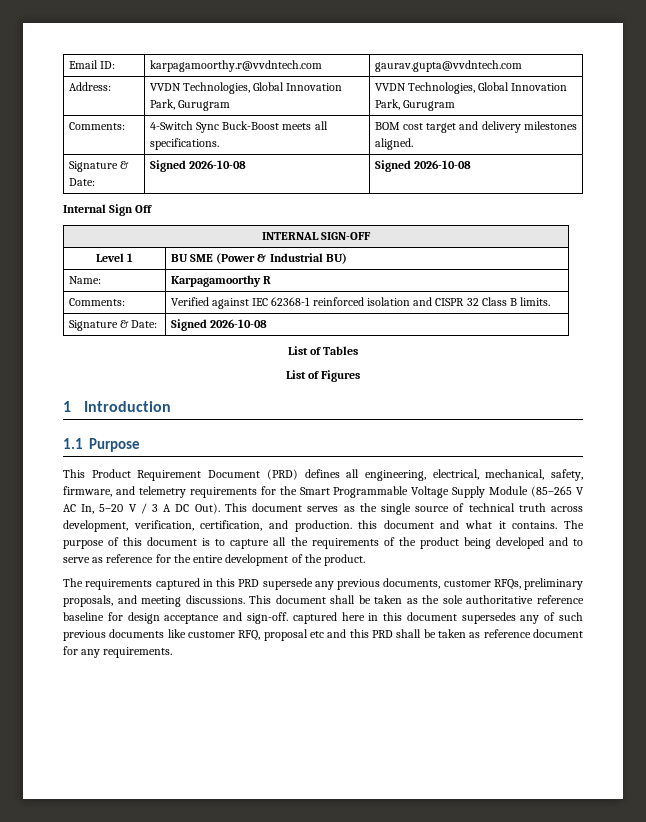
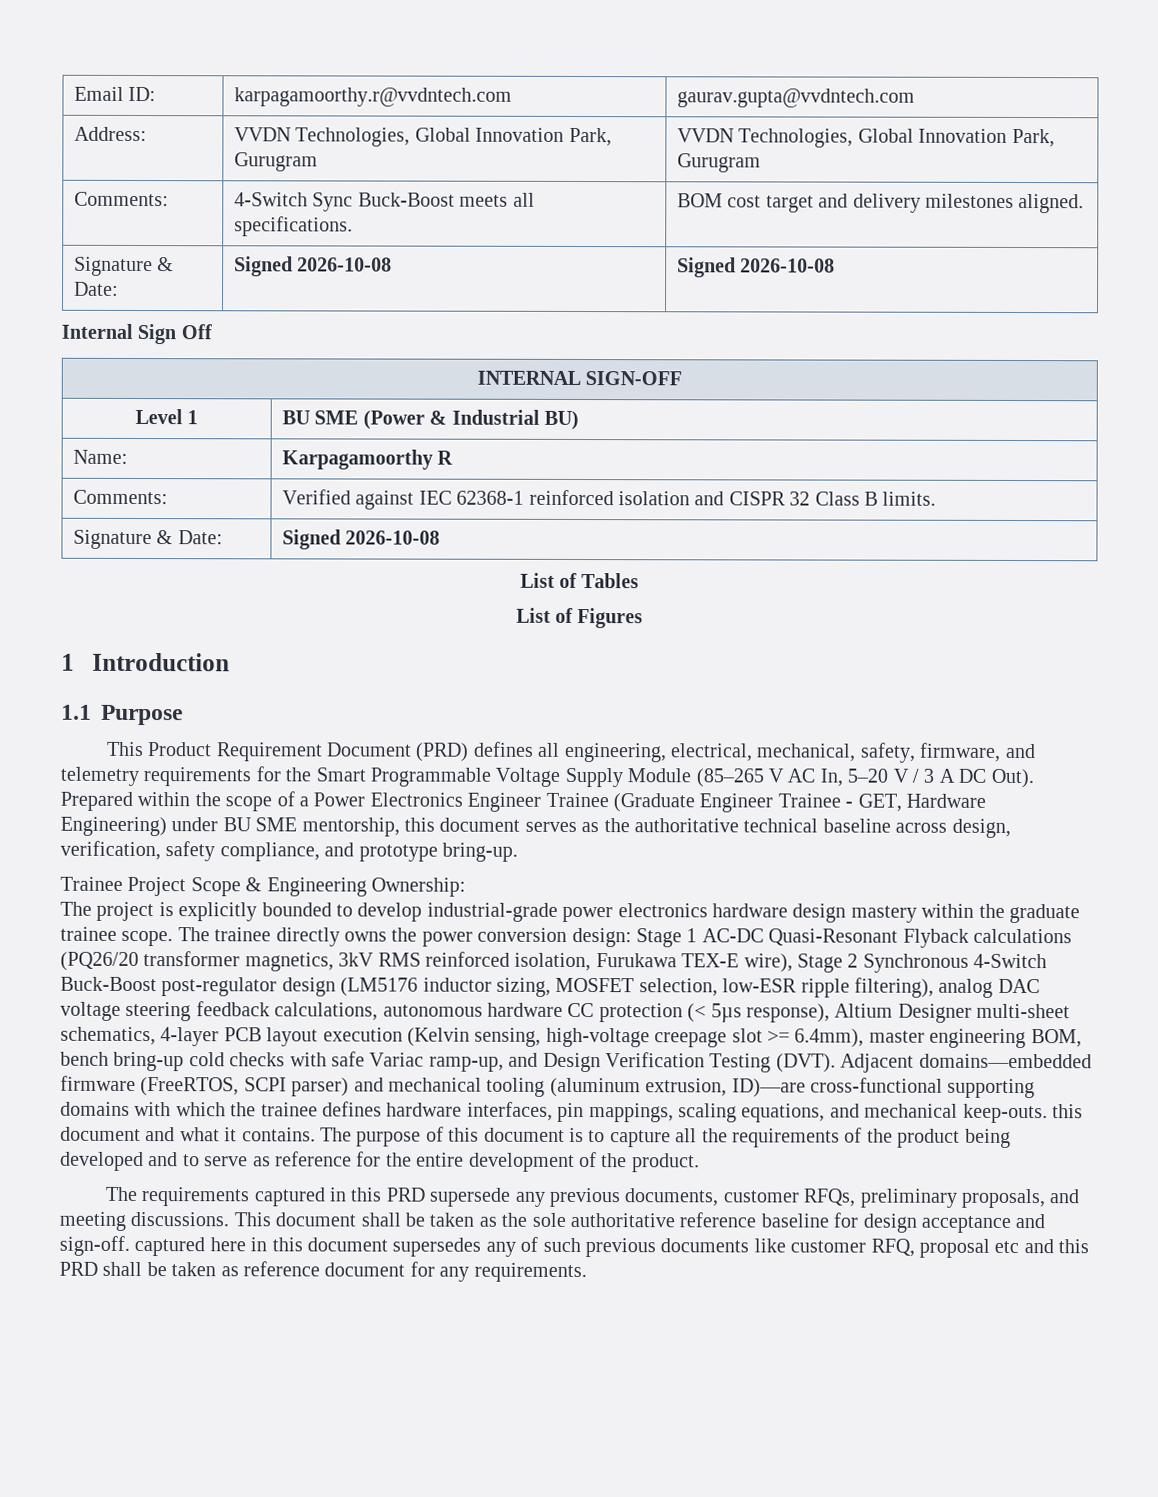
[224,503,584,515] [63,520,352,532] This document serves as the single source of technical truth across development, verification, certification, and production. -> [60,791,986,813] [60,816,1011,838] [60,840,518,862] [60,876,466,897] [60,901,1080,924] [60,926,1072,948] [60,951,1048,973] [60,976,1040,998] [60,1001,1071,1023] [60,1026,1082,1049] [60,1051,1092,1073] [60,1075,1036,1099] [60,1101,1048,1124] Prepared within the scope of a Power Electronics Engineer Trainee (Graduate Engineer Trainee - GET, Hardware Engineering) under BU SME mentorship, this document serves as the authoritative technical baseline across design, verification, safety compliance, and prototype bring-up. // Trainee Project Scope & Engineering Ownership: // The project is explicitly bounded to develop industrial-grade power electronics hardware design mastery within the graduate trainee scope. The trainee directly owns the power conversion design: Stage 1 AC-DC Quasi-Resonant Flyback calculations (PQ26/20 transformer magnetics, 3kV RMS reinforced isolation, Furukawa TEX-E wire), Stage 2 Synchronous 4-Switch Buck-Boost post-regulator design (LM5176 inductor sizing, MOSFET selection, low-ESR ripple filtering), analog DAC voltage steering feedback calculations, autonomous hardware CC protection (< 5µs response), Altium Designer multi-sheet schematics, 4-layer PCB layout execution (Kelvin sensing, high-voltage creepage slot >= 6.4mm), master engineering BOM, bench bring-up cold checks with safe Variac ramp-up, and Design Verification Testing (DVT). Adjacent domains—embedded firmware (FreeRTOS, SCPI parser) and mechanical tooling (aluminum extrusion, ID)—are cross-functional supporting domains with which the trainee defines hardware interfaces, pin mappings, scaling equations, and mechanical keep-outs.

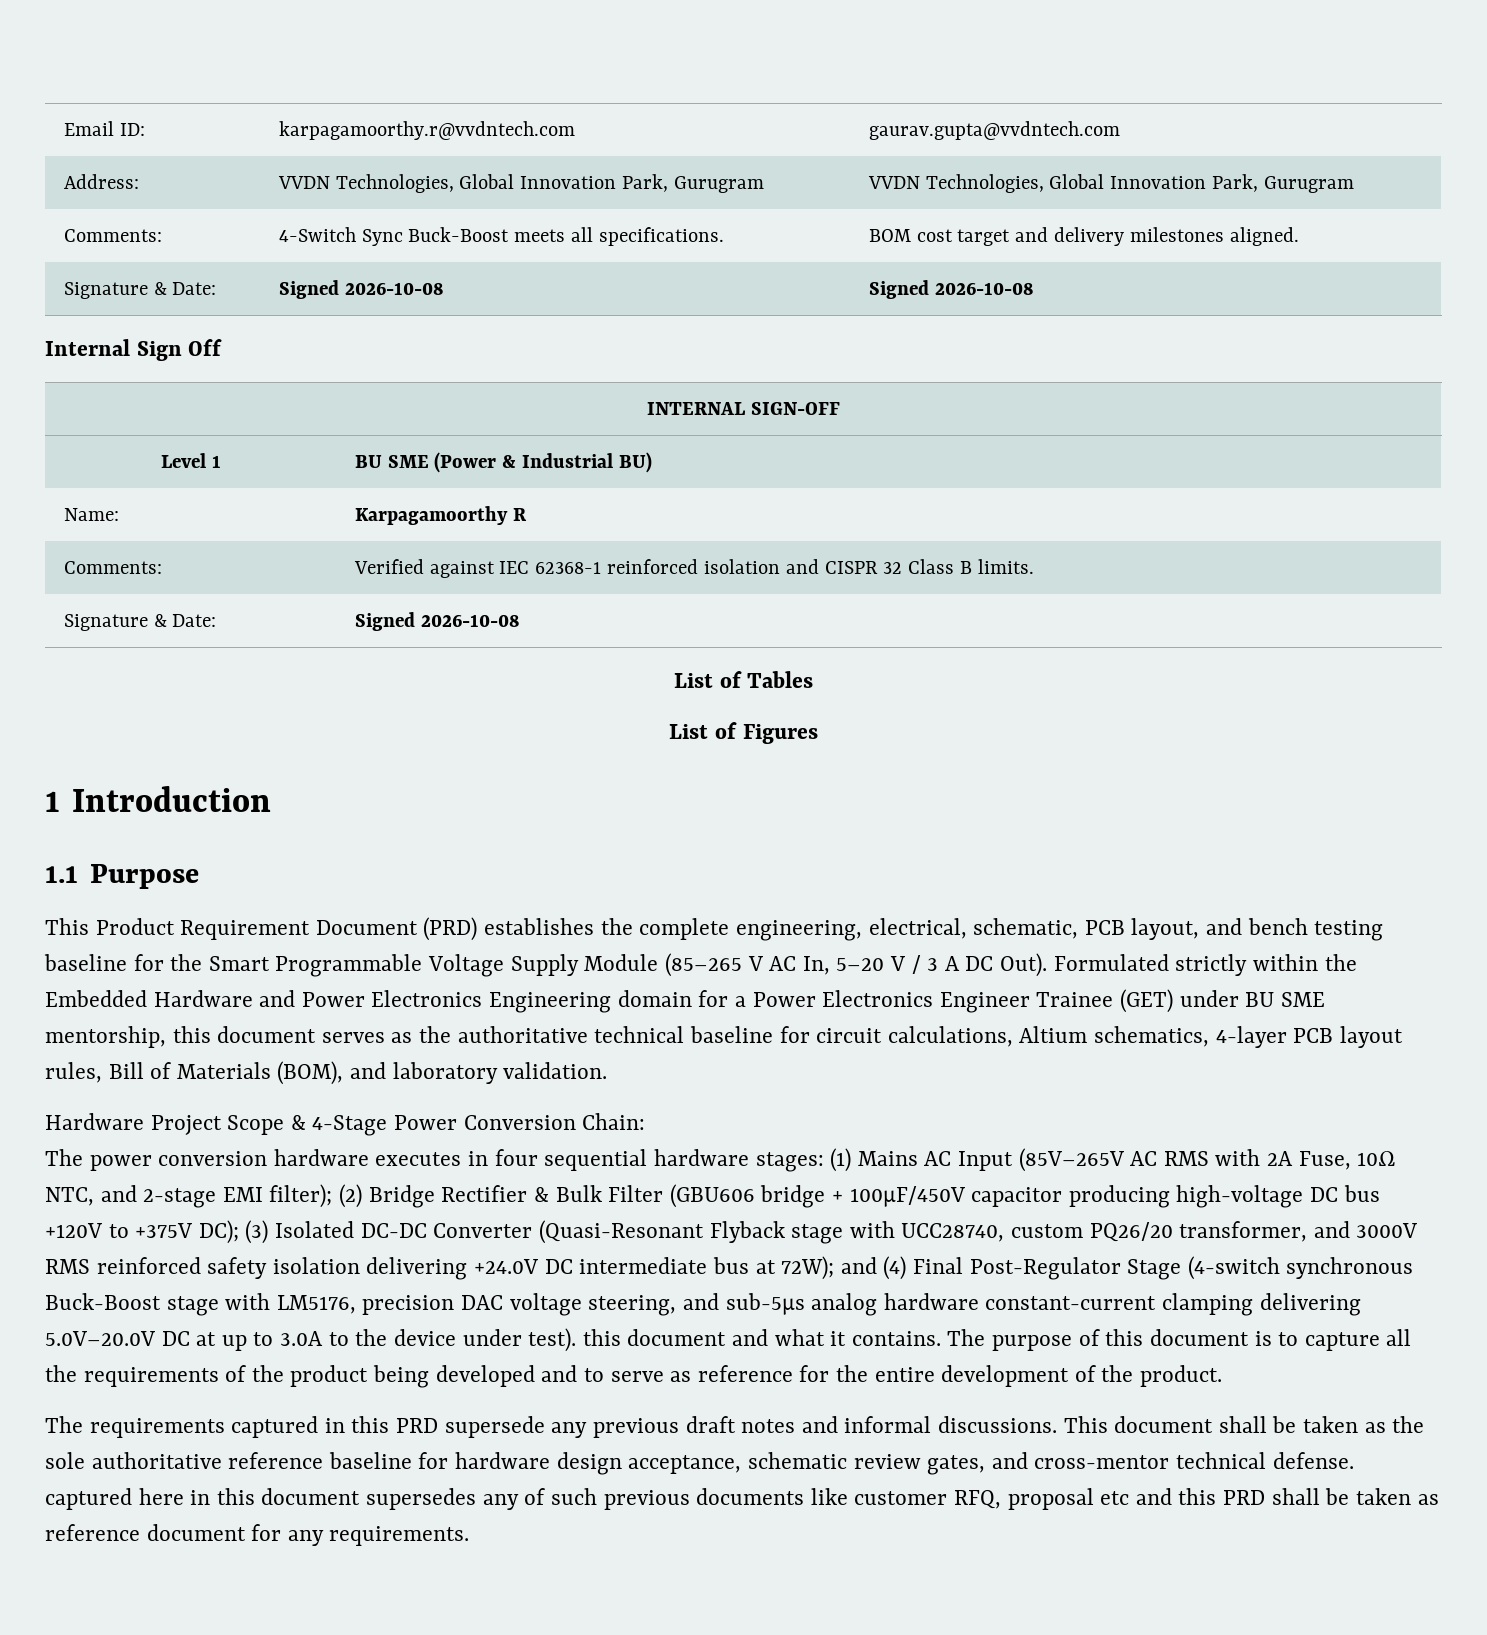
[472,741,1036,763] [60,766,252,787] defines all engineering, electrical, mechanical, safety, firmware, and telemetry requirements -> [484,918,1384,941] [44,954,127,971] establishes the complete engineering, electrical, schematic, PCB layout, and bench testing baseline
[60,791,295,812] Prepared within the scope of -> [1053,954,1357,976] [45,990,729,1013] Formulated strictly within the Embedded Hardware and Power Electronics Engineering domain for
[612,793,986,813] [60,816,167,837] (Graduate Engineer Trainee - GET, Hardware Engineering) -> [1119,989,1173,1013] (GET)
[895,818,1011,838] [60,840,518,862] [60,876,466,897] [60,901,1080,924] [60,926,1072,948] [60,951,1048,973] [60,976,1040,998] [60,1001,1071,1023] [60,1026,1082,1049] [60,1051,1092,1073] [60,1075,1036,1099] [60,1101,1048,1124] across design, verification, safety compliance, and prototype bring-up. // Trainee Project Scope & Engineering Ownership: // The project is explicitly bounded to develop industrial-grade power electronics hardware design mastery within the graduate trainee scope. The trainee directly owns the power conversion design: Stage 1 AC-DC Quasi-Resonant Flyback calculations (PQ26/20 transformer magnetics, 3kV RMS reinforced isolation, Furukawa TEX-E wire), Stage 2 Synchronous 4-Switch Buck-Boost post-regulator design (LM5176 inductor sizing, MOSFET selection, low-ESR ripple filtering), analog DAC voltage steering feedback calculations, autonomous hardware CC protection (< 5µs response), Altium Designer multi-sheet schematics, 4-layer PCB layout execution (Kelvin sensing, high-voltage creepage slot >= 6.4mm), master engineering BOM, bench bring-up cold checks with safe Variac ramp-up, and Design Verification Testing (DVT). Adjacent domains—embedded firmware (FreeRTOS, SCPI parser) and mechanical tooling (aluminum extrusion, ID)—are cross-functional supporting domains with which the trainee defines hardware interfaces, pin mappings, scaling equations, and mechanical keep-outs. -> [779,1026,1403,1048] [45,1061,608,1085] [45,1113,646,1136] [45,1148,1397,1172] [45,1184,1380,1208] [45,1220,1418,1244] [45,1256,1414,1280] [45,1293,1361,1316] [45,1328,577,1352] for circuit calculations, Altium schematics, 4-layer PCB layout rules, Bill of Materials (BOM), and laboratory validation. // Hardware Project Scope & 4-Stage Power Conversion Chain: // The power conversion hardware executes in four sequential hardware stages: (1) Mains AC Input (85V–265V AC RMS with 2A Fuse, 10Ω NTC, and 2-stage EMI filter); (2) Bridge Rectifier & Bulk Filter (GBU606 bridge + 100µF/450V capacitor producing high-voltage DC bus +120V to +375V DC); (3) Isolated DC-DC Converter (Quasi-Resonant Flyback stage with UCC28740, custom PQ26/20 transformer, and 3000V RMS reinforced safety isolation delivering +24.0V DC intermediate bus at 72W); and (4) Final Post-Regulator Stage (4-switch synchronous Buck-Boost stage with LM5176, precision DAC voltage steering, and sub-5µs analog hardware constant-current clamping delivering 5.0V–20.0V DC at up to 3.0A to the device under test).
[624,1188,1081,1209] [59,1211,126,1231] documents, customer RFQs, preliminary proposals, and meeting -> [685,1416,932,1433] draft notes and informal
[862,1213,1046,1233] [59,1235,130,1256] design acceptance and sign-off. -> [455,1452,1354,1475] hardware design acceptance, schematic review gates, and cross-mentor technical defense.

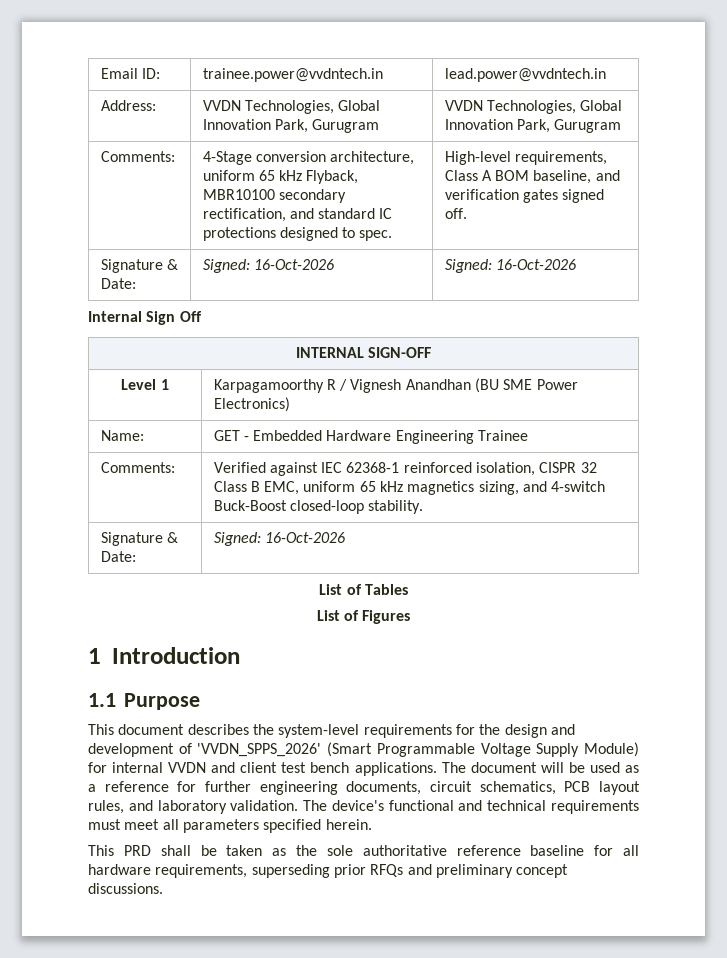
[278,121,575,140] [868,121,1120,140] karpagamoorthy.r@vvdntech.com | gaurav.gupta@vvdntech.com -> [202,68,383,82] [444,68,606,82] trainee.power@vvdntech.in | lead.power@vvdntech.in
[278,227,725,246] [868,227,1300,246] [63,282,217,299] [278,280,443,299] [868,280,1033,299] 4-Switch Sync Buck-Boost meets all specifications. | BOM cost target and delivery milestones aligned. // Signature & Date: | Signed 2026-10-08 | Signed 2026-10-08 -> [202,151,415,165] [202,170,359,184] [202,189,346,203] [202,208,393,222] [202,227,393,241] [444,151,607,165] [444,170,620,184] [444,189,605,203] [444,208,467,219] [100,259,178,273] [100,278,136,289] [202,259,334,273] [444,259,576,273] 4-Stage conversion architecture, uniform 65 kHz Flyback, MBR10100 secondary rectification, and standard IC protections designed to spec. | High-level requirements, Class A BOM baseline, and verification gates signed off. // Signature & Date: | Signed: 16-Oct-2026 | Signed: 16-Oct-2026
[354,452,653,473] [63,508,119,521] [354,506,527,525] BU SME (Power & Industrial BU) // Name: | Karpagamoorthy R -> [213,378,578,393] [213,397,290,412] [100,430,144,441] [213,430,529,444] Karpagamoorthy R / Vignesh Anandhan (BU SME Power Electronics) // Name: | GET - Embedded Hardware Engineering Trainee
[704,559,820,574] isolation and -> [476,462,536,476] isolation,
[977,559,1034,574] [63,614,217,631] [354,612,519,631] limits. // Signature & Date: | Signed 2026-10-08 -> [264,481,606,495] [213,500,424,514] [100,532,178,546] [100,551,136,562] [213,532,345,546] EMC, uniform 65 kHz magnetics sizing, and 4-switch Buck-Boost closed-loop stability. // Signature & Date: | Signed: 16-Oct-2026
[95,917,1384,941] [44,953,1357,977] [45,989,1325,1013] [45,1026,1403,1048] [45,1061,608,1085] [45,1113,646,1136] [45,1148,1397,1172] [45,1184,1380,1208] [45,1220,1418,1244] [45,1256,1414,1280] [45,1293,1361,1316] [45,1328,1412,1352] [45,1365,1223,1388] [45,1416,1214,1438] Product Requirement Document (PRD) establishes the complete engineering, electrical, schematic, PCB layout, and bench testing baseline for the Smart Programmable Voltage Supply Module (85–265 V AC In, 5–20 V / 3 A DC Out). Formulated strictly within the Embedded Hardware and Power Electronics Engineering domain for a Power Electronics Engineer Trainee (GET) under BU SME mentorship, this document serves as the authoritative technical baseline for circuit calculations, Altium schematics, 4-layer PCB layout rules, Bill of Materials (BOM), and laboratory validation. // Hardware Project Scope & 4-Stage Power Conversion Chain: // The power conversion hardware executes in four sequential hardware stages: (1) Mains AC Input (85V–265V AC RMS with 2A Fuse, 10Ω NTC, and 2-stage EMI filter); (2) Bridge Rectifier & Bulk Filter (GBU606 bridge + 100µF/450V capacitor producing high-voltage DC bus +120V to +375V DC); (3) Isolated DC-DC Converter (Quasi-Resonant Flyback stage with UCC28740, custom PQ26/20 transformer, and 3000V RMS reinforced safety isolation delivering +24.0V DC intermediate bus at 72W); and (4) Final Post-Regulator Stage (4-switch synchronous Buck-Boost stage with LM5176, precision DAC voltage steering, and sub-5µs analog hardware constant-current clamping delivering 5.0V–20.0V DC at up to 3.0A to the device under test). this document and what it contains. The purpose of this document is to capture all the requirements of the product being developed and to serve as reference for the entire development of the product. // The requirements captured in this PRD supersede any previous draft notes and informal discussions. This document -> [118,724,575,738] [88,742,639,757] [88,762,640,776] [88,781,640,795] [88,800,639,814] [88,819,372,833] [88,845,151,856] document describes the system-level requirements for the design and development of 'VVDN_SPPS_2026' (Smart Programmable Voltage Supply Module) for internal VVDN and client test bench applications. The document will be used as a reference for further engineering documents, circuit schematics, PCB layout rules, and laboratory validation. The device's functional and technical requirements must meet all parameters specified herein. // This PRD
[455,1452,1354,1475] [45,1488,1439,1510] [45,1524,470,1546] hardware design acceptance, schematic review gates, and cross-mentor technical defense. captured here in this document supersedes any of such previous documents like customer RFQ, proposal etc and this PRD shall be taken as reference document for any requirements. -> [623,845,639,856] [88,864,569,878] [88,883,163,894] all hardware requirements, superseding prior RFQs and preliminary concept discussions.

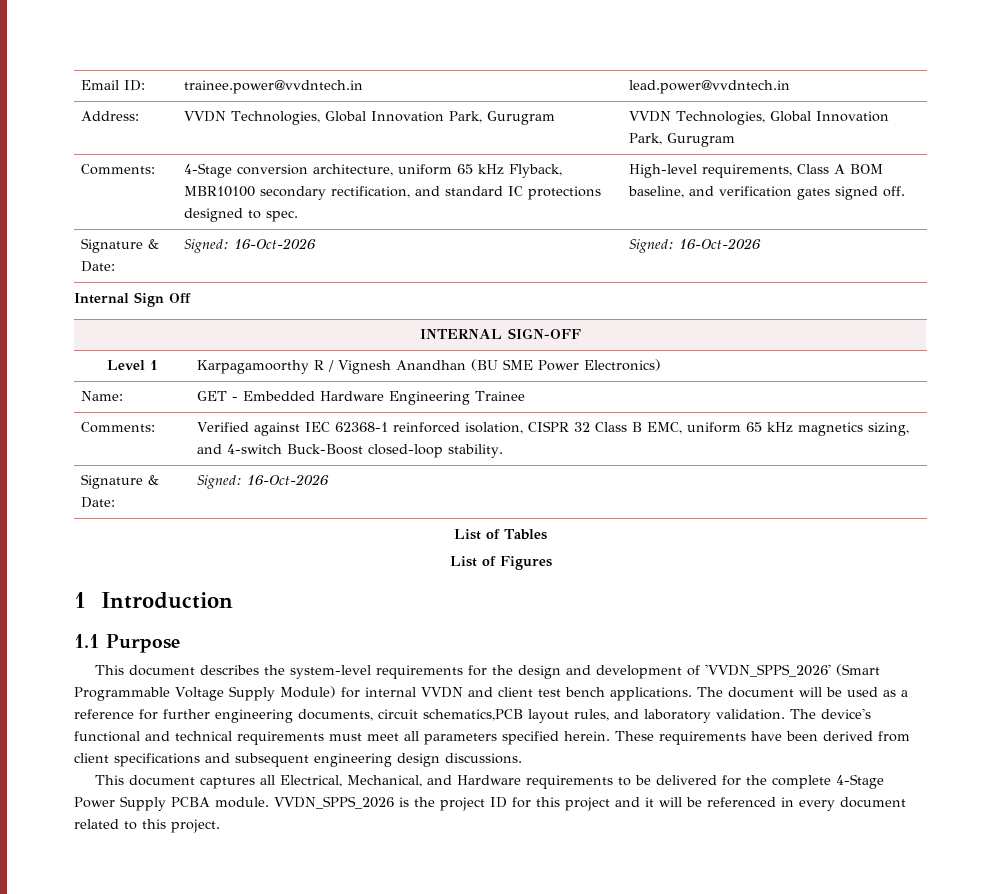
[479,781,591,795] schematics, PCB -> [423,709,523,721] schematics,PCB
[88,845,639,856] [88,864,569,878] [88,883,163,894] // This PRD shall be taken as the sole authoritative reference baseline for all hardware requirements, superseding prior RFQs and preliminary concept discussions. -> [615,731,910,745] [74,753,522,767] [95,774,885,789] [74,796,906,811] [74,819,220,833] These requirements have been derived from client specifications and subsequent engineering design discussions. // This document captures all Electrical, Mechanical, and Hardware requirements to be delivered for the complete 4-Stage Power Supply PCBA module. VVDN_SPPS_2026 is the project ID for this project and it will be referenced in every document related to this project.

